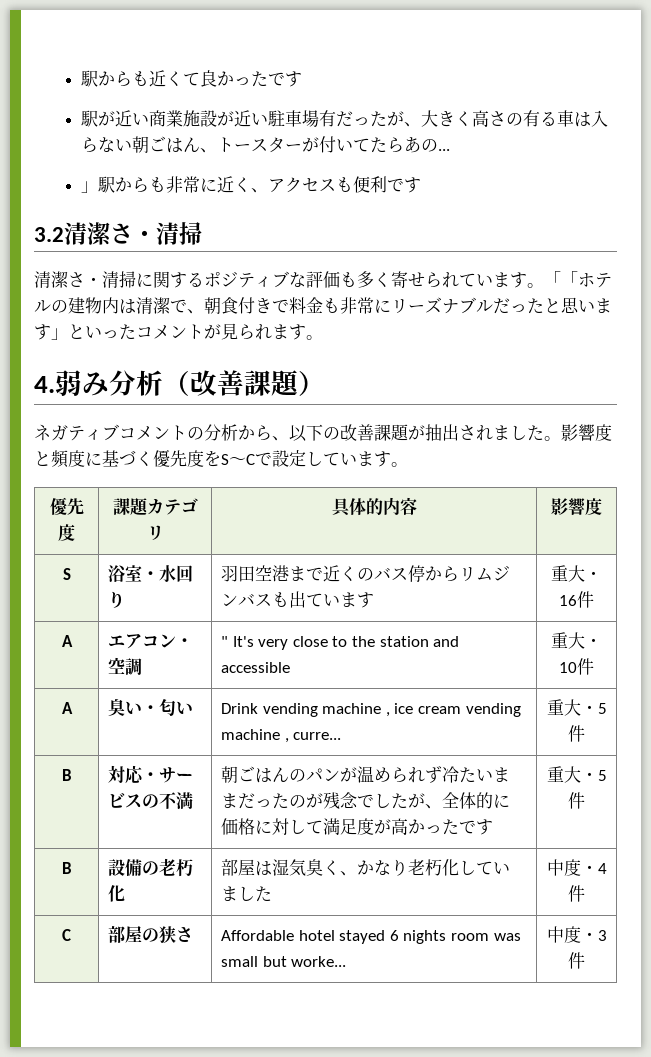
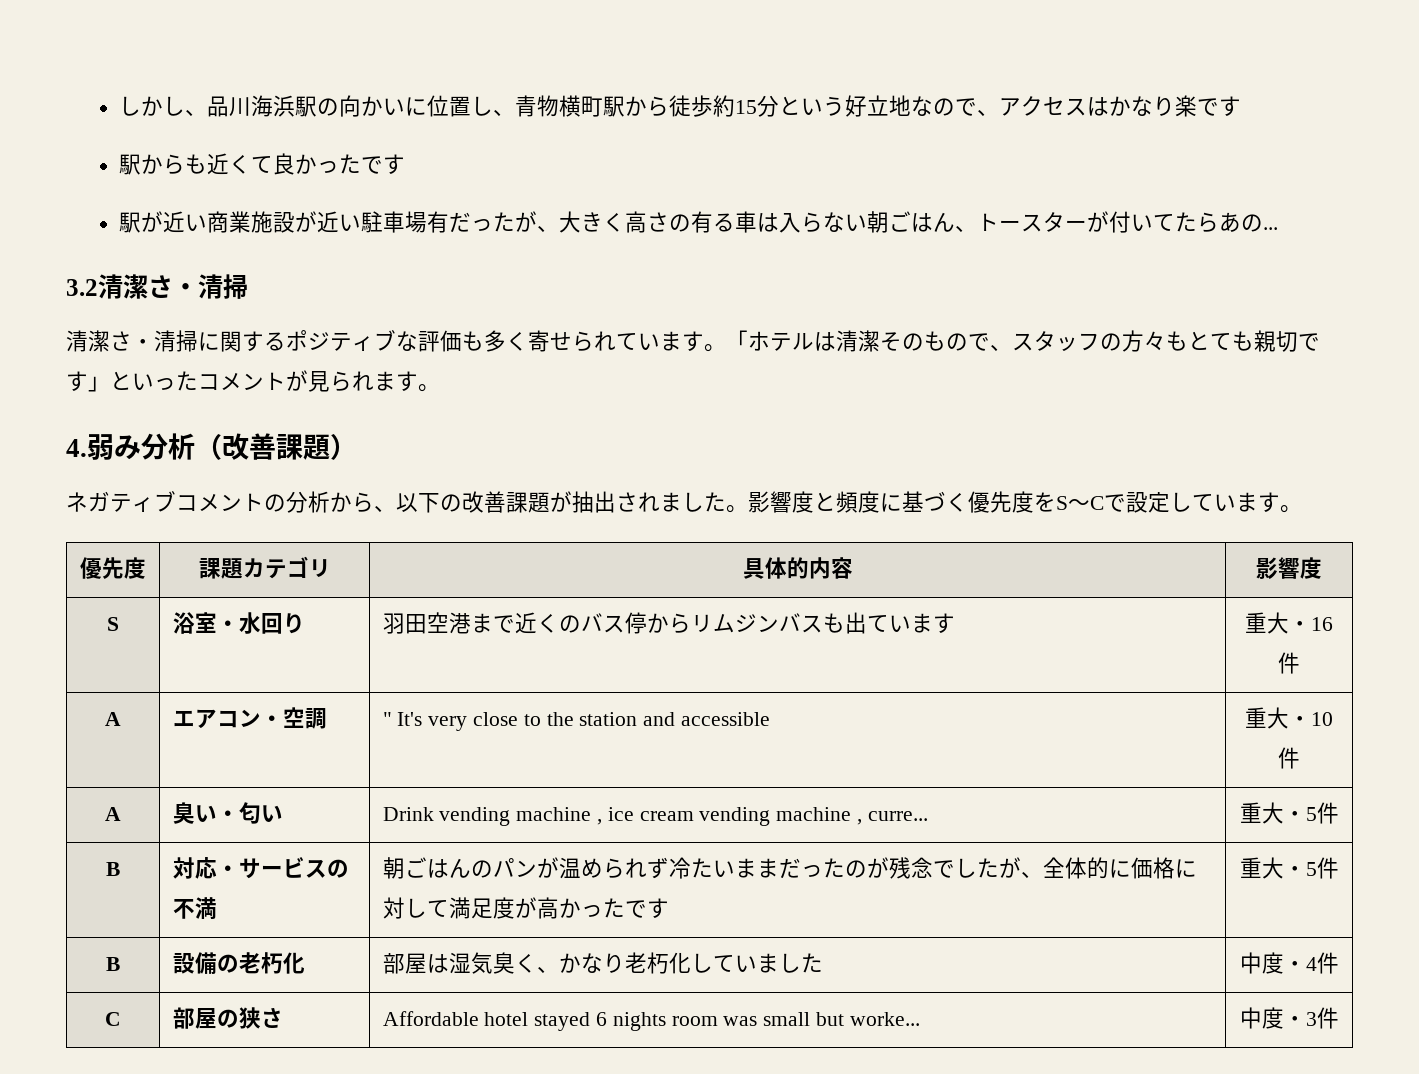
(80, 78) none -> [118,95,1241,117] しかし、品川海浜駅の向かいに位置し、青物横町駅から徒歩約15分という好立地なので、アクセスはかなり楽です //
[81,176,422,193] // 」駅からも非常に近く、アクセスも便利です -> (1278, 228) none
[561,271,612,288] [34,297,612,314] 「ホテルの建物内は清潔で、朝食付きで料金も非常にリーズナブルだったと思いま -> [748,330,1320,352] ホテルは清潔そのもので、スタッフの方々もとても親切で

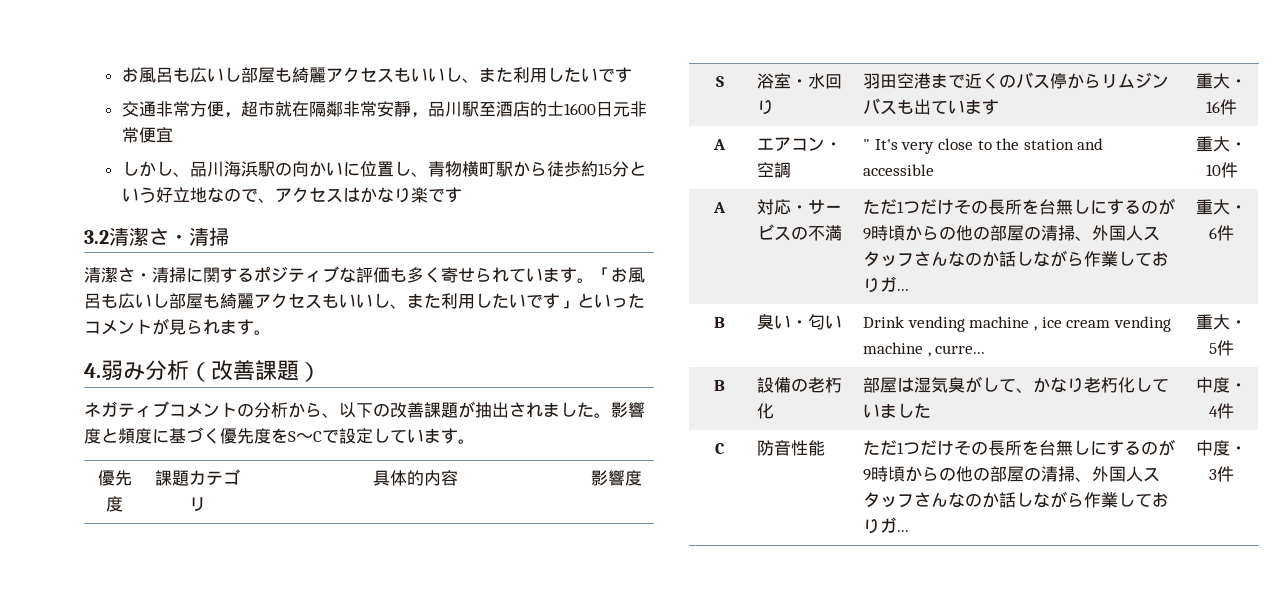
(118, 106) none -> [121,67,632,83] [121,101,647,118] [121,127,173,143] お風呂も広いし部屋も綺麗アクセスもいいし、また利用したいです // 交通非常方便，超市就在隔鄰非常安靜，品川駅至酒店的士1600日元非常便宜 //
[118,153,405,175] [118,211,1278,233] // 駅からも近くて良かったです // 駅が近い商業施設が近い駐車場有だったが、大きく高さの有る車は入らない朝ごはん、トースターが付いてたらあの... -> (462, 195) none
[748,330,1298,352] ホテルは清潔そのもので、スタッフの方々もとても親切 -> [611,267,645,283] [84,293,526,309] お風呂も広いし部屋も綺麗アクセスもいいし、また利用したい
(121, 814) none -> [757,199,843,215] [757,224,843,241] [863,198,1176,215] [863,225,1161,241] [863,250,1170,267] [863,276,910,293] [1196,199,1247,215] [1209,225,1234,241] [714,317,725,328] | 対応・サービスの不満 | ただ1つだけその長所を台無しにするのが9時頃からの他の部屋の清掃、外国人スタッフさんなのか話しながら作業しておりガ... | 重大・6件 // B
[106,862,120,876] [172,857,349,879] [172,897,217,920] [382,857,1197,879] [382,897,669,919] [1239,857,1339,879] // B | 対応・サービスの不満 | 朝ごはんのパンが温められず冷たいままだったのが残念でしたが、全体的に価格に対して満足度が高かったです | 重大・5件 -> (1234, 348) none
[514,954,537,973] く -> [965,376,1017,393] がして
[172,1007,283,1029] [382,1011,920,1031] 部屋の狭さ | Affordable hotel stayed 6 nights room was small but worke... -> [757,440,826,456] [863,439,1176,456] [863,466,1161,482] [863,491,1170,508] [863,517,910,534] 防音性能 | ただ1つだけその長所を台無しにするのが9時頃からの他の部屋の清掃、外国人スタッフさんなのか話しながら作業しておりガ...

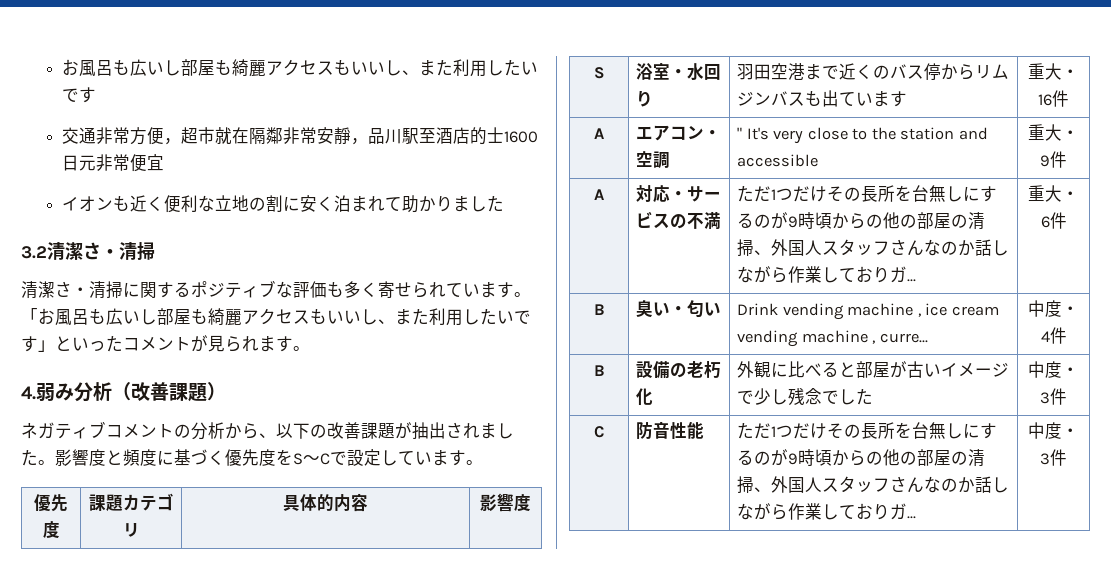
[121,161,646,177] [121,187,462,203] しかし、品川海浜駅の向かいに位置し、青物横町駅から徒歩約15分という好立地なので、アクセスはかなり楽です -> [61,195,504,213] イオンも近く便利な立地の割に安く泊まれて助かりました
[1205,164,1221,176] 10 -> [1040,155,1050,167] 9
[1196,314,1247,330] [1209,343,1217,354] 重大・5 -> [1028,300,1079,317] [1040,331,1050,342] 中度・4
[863,376,1170,393] [863,403,898,418] 部屋は湿気臭がして、かなり老朽化していま -> [737,361,1010,378] [737,388,840,406] 外観に比べると部屋が古いイメージで少し残念で
[1209,406,1218,417] 4 -> [1040,392,1050,404] 3

